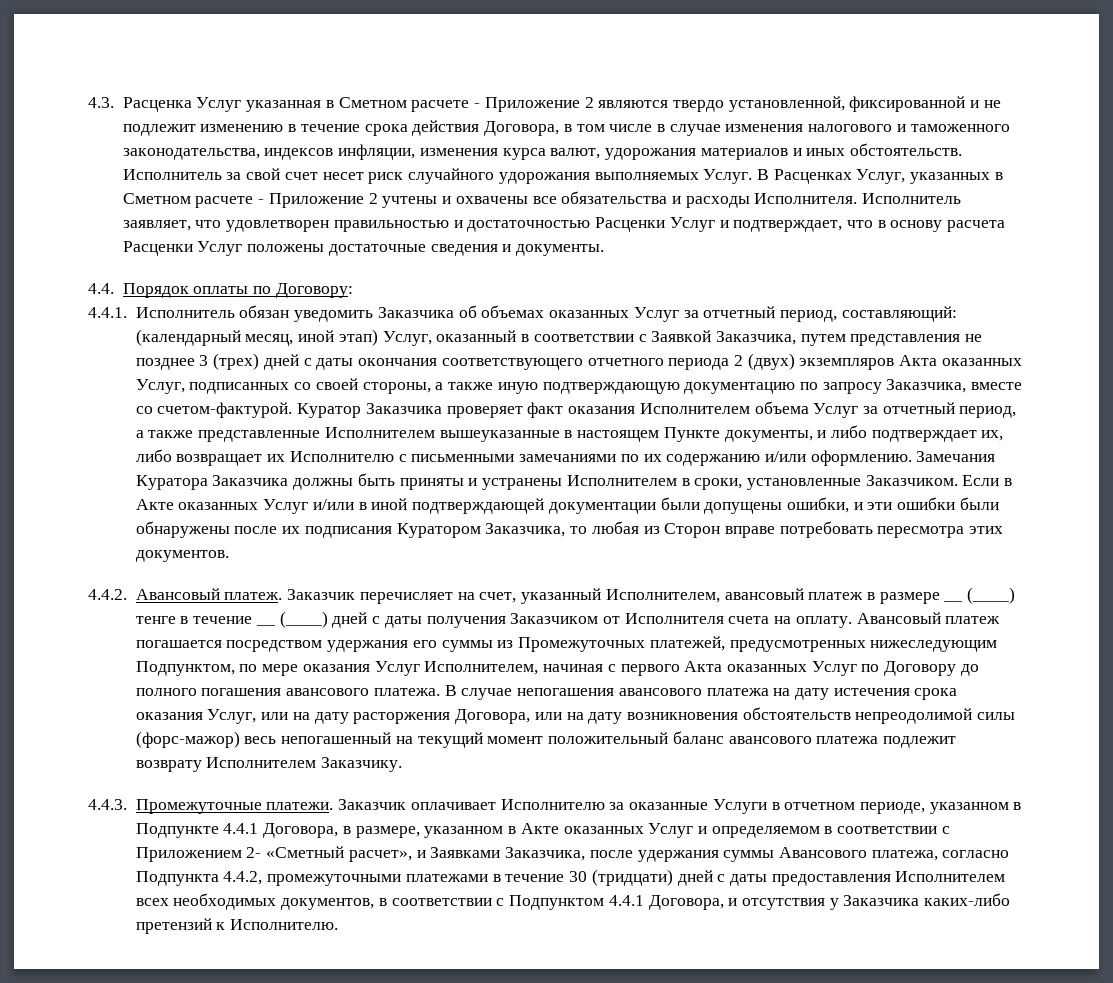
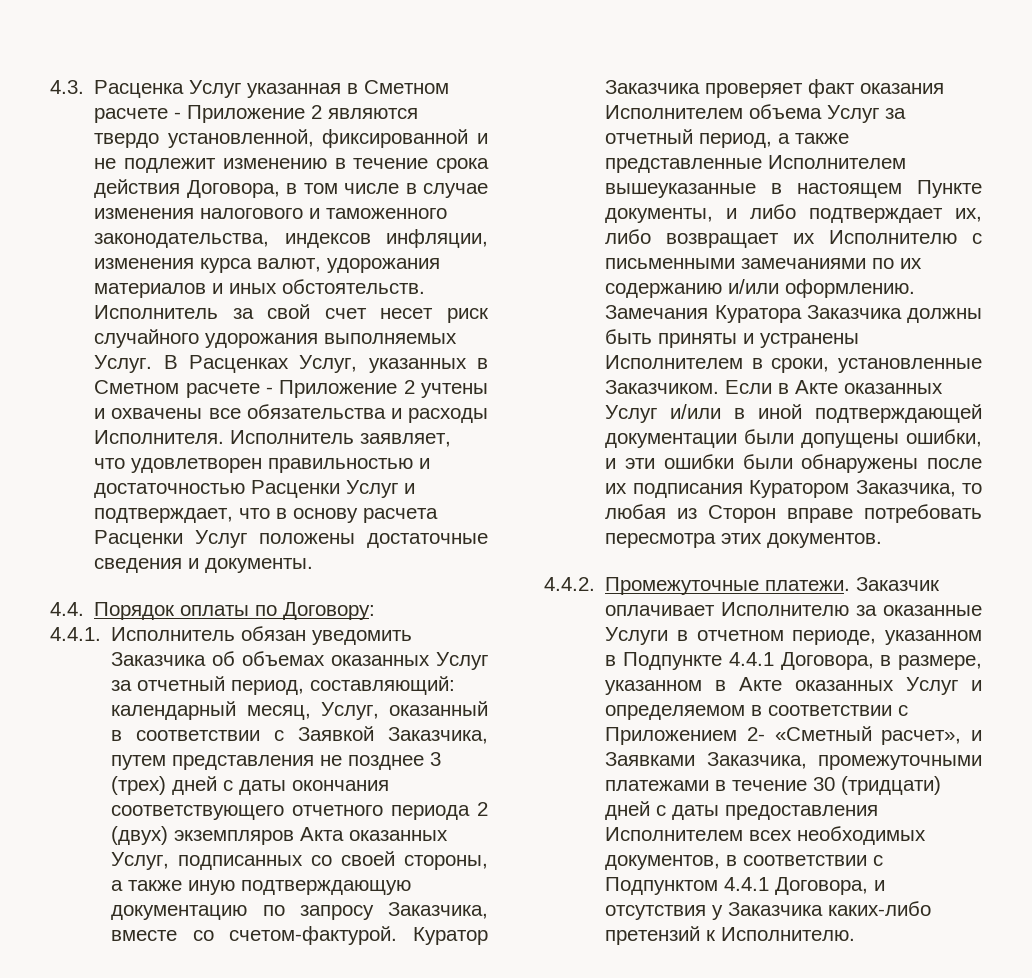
[135,329,378,346] (календарный месяц, иной этап) -> [111,701,311,720] календарный месяц,
[135,587,1016,604] [135,616,253,624] [255,611,1001,628] [135,636,998,652] [135,661,979,676] [135,685,958,700] [135,707,1016,724] [135,731,957,748] [135,757,403,772] [88,799,127,810] Авансовый платеж. Заказчик перечисляет на счет, указанный Исполнителем, авансовый платеж в размере __ (____) тенге в течение __ (____) дней с даты получения Заказчиком от Исполнителя счета на оплату. Авансовый платеж погашается посредством удержания его суммы из Промежуточных платежей, предусмотренных нижеследующим Подпунктом, по мере оказания Услуг Исполнителем, начиная с первого Акта оказанных Услуг по Договору до полного погашения авансового платежа. В случае непогашения авансового платежа на дату истечения срока оказания Услуг, или на дату расторжения Договора, или на дату возникновения обстоятельств непреодолимой силы (форс-мажор) весь непогашенный на текущий момент положительный баланс авансового платежа подлежит возврату Исполнителем Заказчику. // 4.4.3. -> (595, 584) none
[589,847,1010,862] [135,871,263,886] после удержания суммы Авансового платежа, согласно Подпункта 4.4.2, -> (807, 760) none

